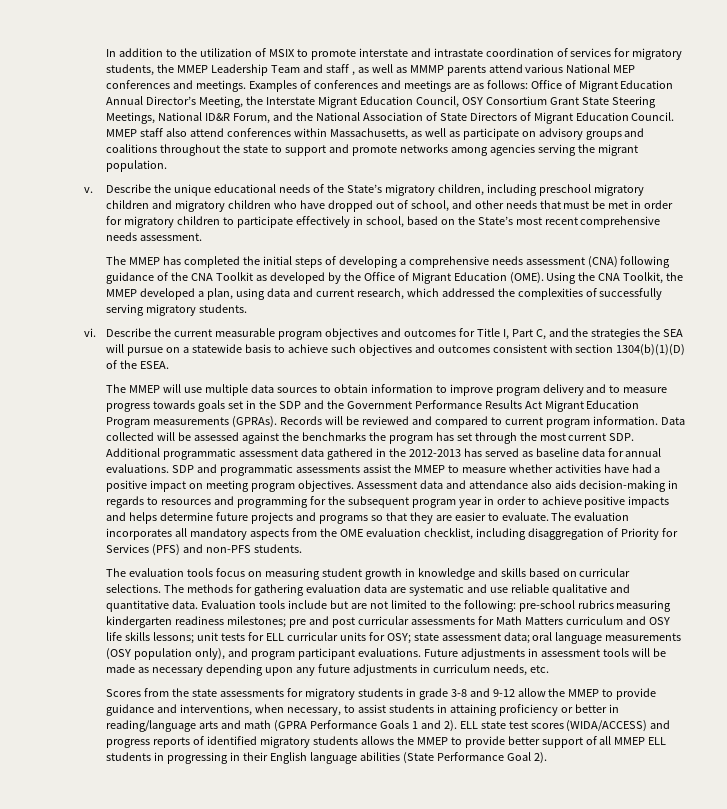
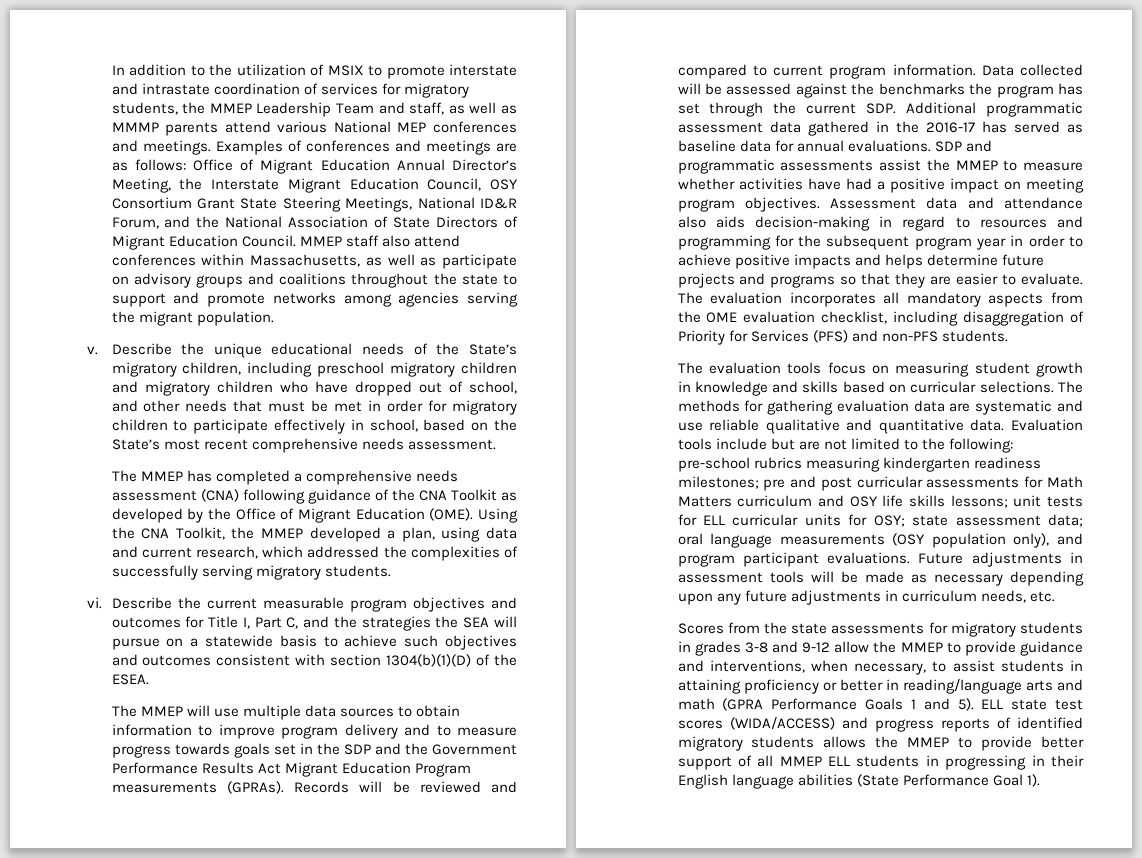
[325,64,355,76] staff , -> [409,102,445,115] staff,
[242,256,398,268] the initial steps of developing -> (290, 477) none
[539,433,566,441] most -> (797, 108) none
[408,449,461,457] 2012-2013 -> [925,122,975,133] 2016-17
[105,496,144,508] regards -> [902,216,946,231] regard
[418,688,448,700] grade -> [694,641,741,656] grades
[443,720,457,732] 2). -> [957,698,974,711] 5).
[533,752,547,764] 2). -> [1026,774,1040,787] 1).

